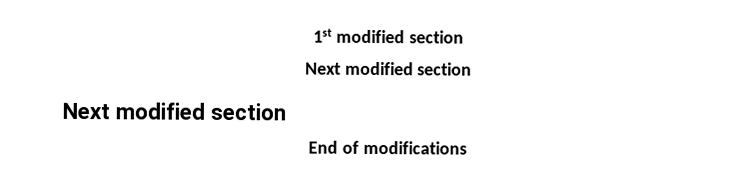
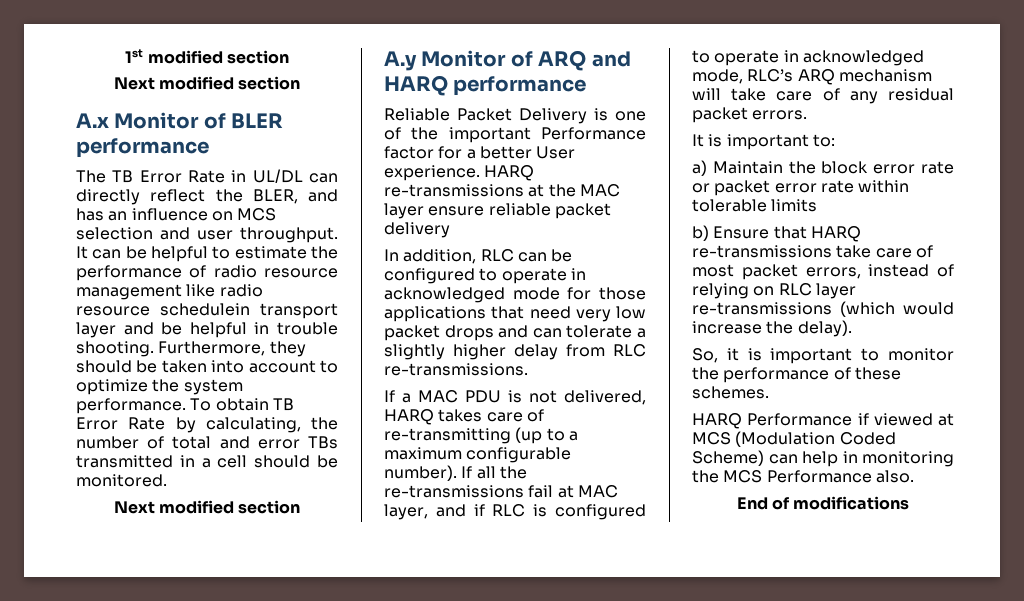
[62,102,287,121] Next modified section -> [76,112,284,129] [76,138,209,158] [76,169,338,183] [76,189,338,205] [76,208,277,221] [76,227,338,243] [76,246,338,262] [76,265,338,281] [76,284,263,300] [76,303,338,319] [76,322,338,338] [76,341,306,357] [76,360,338,373] [76,379,243,395] [76,398,294,414] [76,417,338,433] [76,436,338,449] [76,455,338,468] [76,474,167,487] [113,500,301,514] [384,50,631,71] [384,75,587,96] [384,108,646,124] [384,127,646,143] [384,146,576,159] [384,165,535,181] [384,184,620,197] [384,203,611,219] [384,222,450,238] [384,249,573,264] [384,268,586,284] [384,287,646,303] [384,306,646,322] [384,325,646,341] [384,344,646,360] [384,363,528,376] [384,390,646,405] [384,409,544,425] [384,427,578,444] [384,447,572,463] [384,465,527,481] [384,485,618,498] [384,504,646,520] [692,50,924,66] [692,69,932,85] [692,88,954,104] [692,107,808,123] [692,134,835,150] [692,160,954,176] [692,180,910,196] [692,199,818,212] [692,225,861,242] [692,245,933,258] [692,264,954,280] [692,283,856,299] [692,301,954,317] [692,320,852,337] [692,348,954,364] [692,367,901,383] [692,386,769,399] [692,413,954,429] [692,431,896,447] [692,450,954,467] [692,470,914,483] A.x Monitor of BLER performance // The TB Error Rate in UL/DL can directly reflect the BLER, and has an influence on MCS selection and user throughput. It can be helpful to estimate the performance of radio resource management like radio resource schedulein transport layer and be helpful in trouble shooting. Furthermore, they should be taken into account to optimize the system performance. To obtain TB Error Rate by calculating, the number of total and error TBs transmitted in a cell should be monitored. // Next modified section // A.y Monitor of ARQ and HARQ performance // Reliable Packet Delivery is one of the important Performance factor for a better User experience. HARQ re-transmissions at the MAC layer ensure reliable packet delivery // In addition, RLC can be configured to operate in acknowledged mode for those applications that need very low packet drops and can tolerate a slightly higher delay from RLC re-transmissions. // If a MAC PDU is not delivered, HARQ takes care of re-transmitting (up to a maximum configurable number). If all the re-transmissions fail at MAC layer, and if RLC is configured to operate in acknowledged mode, RLC’s ARQ mechanism will take care of any residual packet errors. // It is important to: // a) Maintain the block error rate or packet error rate within tolerable limits // b) Ensure that HARQ re-transmissions take care of most packet errors, instead of relying on RLC layer re-transmissions (which would increase the delay). // So, it is important to monitor the performance of these schemes. // HARQ Performance if viewed at MCS (Modulation Coded Scheme) can help in monitoring the MCS Performance also.

